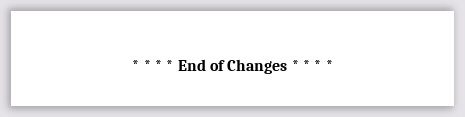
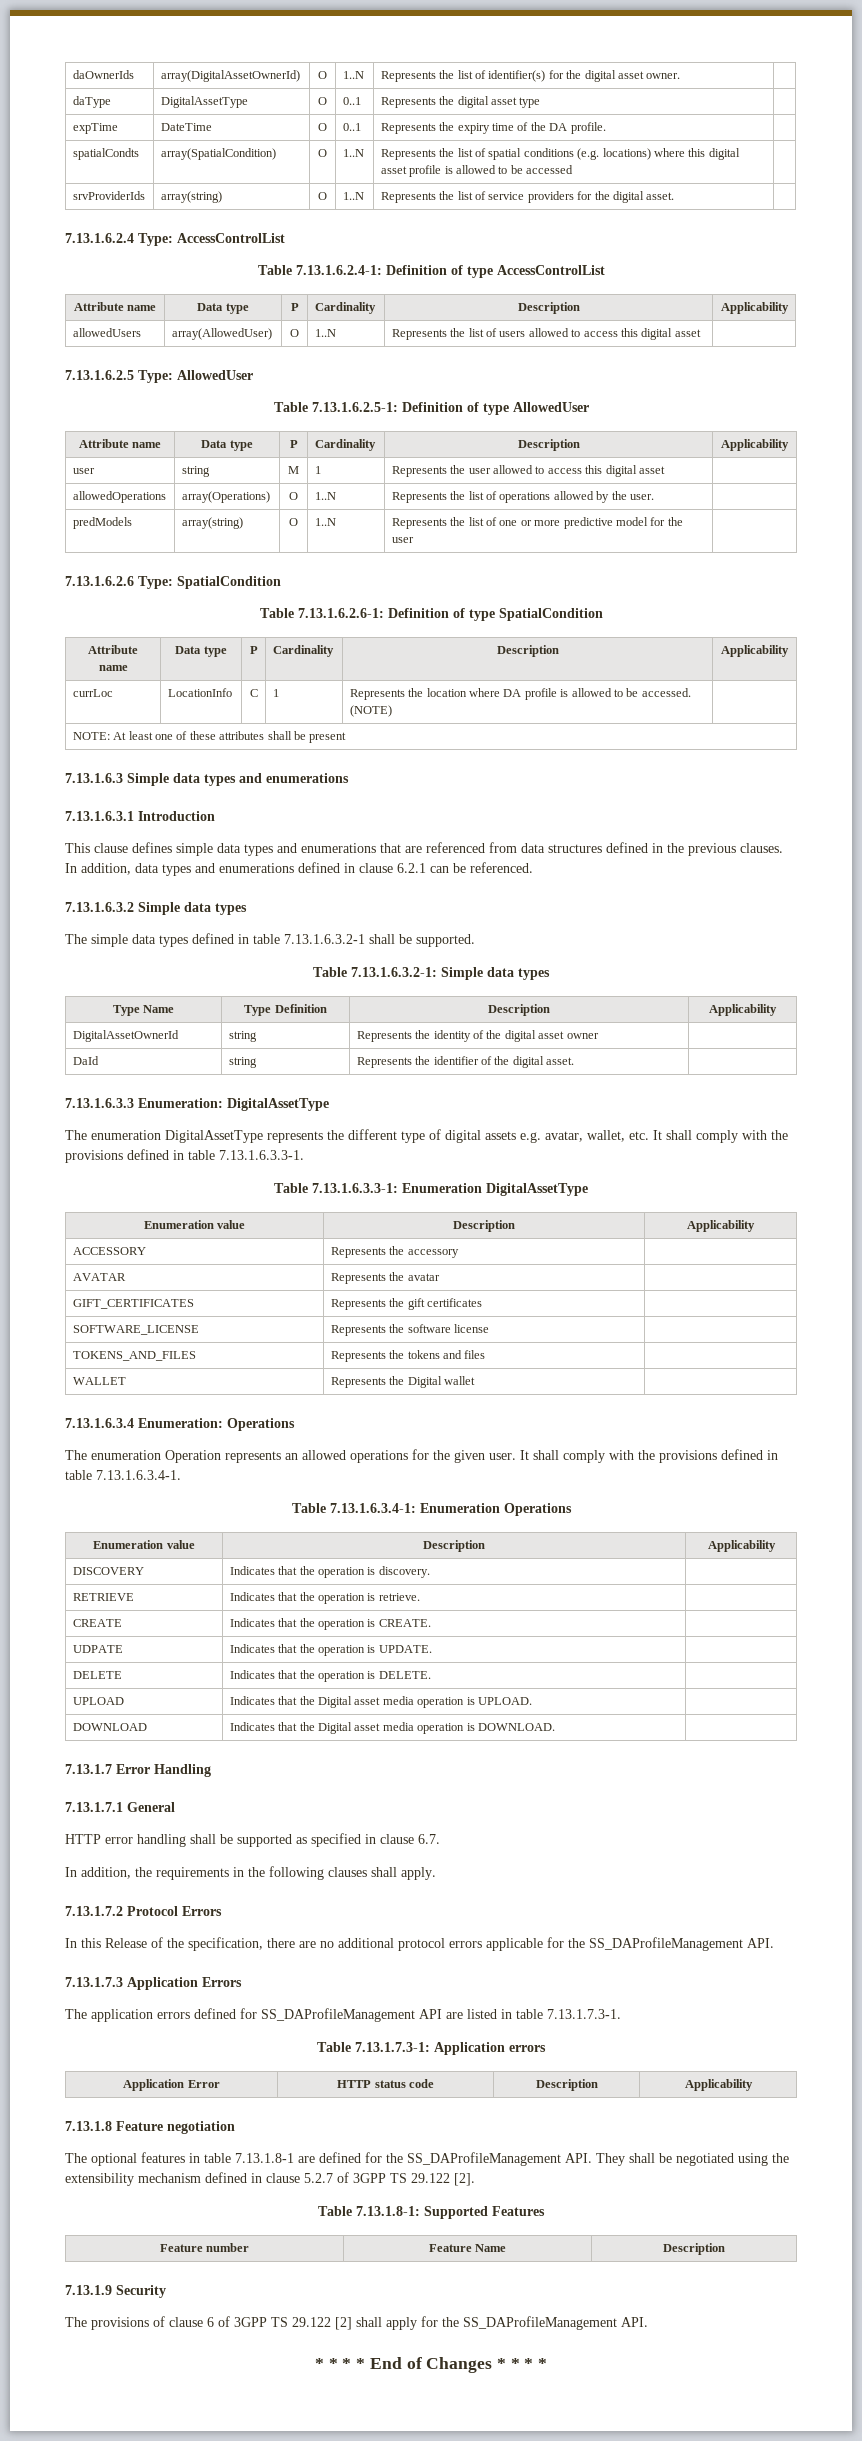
(132, 65) none -> [72,70,134,79] [160,70,300,82] [318,71,327,79] [342,71,364,79] [380,70,681,82] [72,96,111,108] [160,96,248,108] [318,97,327,105] [342,97,361,105] [380,96,541,108] [72,123,118,134] [160,123,212,131] [318,123,327,131] [342,123,361,131] [380,122,606,134] [72,148,139,160] [160,148,276,160] [318,149,327,157] [342,149,364,157] [380,148,740,160] [380,165,574,177] [72,191,145,200] [160,191,222,203] [318,192,327,200] [342,192,364,200] [380,191,675,203] [65,233,285,246] [257,265,605,278] [73,302,157,311] [197,303,249,314] [290,303,299,311] [314,302,376,314] [517,302,580,314] [720,302,789,314] [72,328,141,337] [171,328,272,340] [290,329,299,337] [314,329,336,337] [391,328,701,340] [65,370,253,383] [273,402,589,415] [78,439,162,448] [201,440,253,451] [289,440,298,448] [314,439,376,451] [517,439,580,451] [721,439,789,451] [72,468,95,474] [181,466,210,477] [288,466,299,474] [314,466,321,474] [391,465,665,477] [72,491,166,503] [181,491,270,503] [289,492,298,500] [314,492,336,500] [391,491,654,503] [72,517,132,529] [181,517,243,529] [289,518,298,526] [314,518,336,526] [391,517,683,529] [391,537,414,543] [65,576,281,589] [259,608,603,621] [88,645,138,654] [98,665,128,671] [175,646,227,657] [249,646,258,654] [272,645,334,657] [496,645,559,657] [721,645,789,657] [72,689,113,697] [167,688,232,697] [249,689,258,697] [272,689,279,697] [349,688,691,700] [349,705,392,717] [72,731,347,743] [65,773,349,786] [65,811,215,821] [65,842,783,856] [65,862,533,876] [65,902,247,915] [65,933,475,947] [313,967,550,980] [112,1005,175,1016] [244,1004,327,1016] [487,1004,550,1016] [709,1004,777,1016] [72,1030,179,1042] [228,1031,257,1042] [356,1030,599,1042] [72,1056,99,1065] [228,1057,257,1068] [356,1056,575,1068] [65,1098,329,1111] [65,1129,788,1143] [65,1149,304,1163] [274,1183,588,1196] [143,1220,246,1229] [452,1220,515,1232] [687,1220,755,1232] [72,1247,146,1255] [330,1246,459,1258] [72,1273,126,1281] [330,1272,440,1284] [72,1299,194,1309] [330,1298,483,1310] [72,1325,199,1335] [330,1324,490,1336] [72,1351,196,1361] [330,1350,486,1362] [72,1377,126,1385] [330,1376,476,1388] [65,1418,295,1431] [65,1449,778,1463] [65,1470,181,1480] [291,1503,572,1516] [93,1540,195,1549] [422,1540,485,1552] [707,1540,776,1552] [72,1567,144,1575] [229,1566,430,1578] [72,1593,134,1601] [229,1592,420,1604] [72,1619,122,1627] [229,1618,431,1630] [72,1645,123,1653] [229,1644,432,1656] [72,1671,122,1679] [229,1670,431,1682] [72,1697,124,1705] [229,1696,532,1708] [72,1723,147,1731] [229,1722,555,1734] [65,1764,211,1777] [65,1802,175,1812] [65,1833,440,1847] [65,1866,436,1880] [65,1906,222,1916] [65,1937,774,1951] [65,1977,242,1990] [65,2008,621,2022] [317,2042,546,2055] [123,2079,220,2091] [337,2079,434,2088] [535,2079,598,2091] [684,2079,753,2091] [65,2121,235,2134] [65,2152,789,2166] [65,2172,475,2186] [318,2206,545,2219] [159,2243,250,2252] [428,2244,507,2252] [663,2243,725,2255] [65,2285,166,2298] [65,2316,648,2330] daOwnerIds | array(DigitalAssetOwnerId) | O | 1..N | Represents the list of identifier(s) for the digital asset owner. | // daType | DigitalAssetType | O | 0..1 | Represents the digital asset type | // expTime | DateTime | O | 0..1 | Represents the expiry time of the DA profile. | // spatialCondts | array(SpatialCondition) | O | 1..N | Represents the list of spatial conditions (e.g. locations) where this digital asset profile is allowed to be accessed | // srvProviderIds | array(string) | O | 1..N | Represents the list of service providers for the digital asset. | // 7.13.1.6.2.4 Type: AccessControlList // Table 7.13.1.6.2.4-1: Definition of type AccessControlList // Attribute name | Data type | P | Cardinality | Description | Applicability // allowedUsers | array(AllowedUser) | O | 1..N | Represents the list of users allowed to access this digital asset | // 7.13.1.6.2.5 Type: AllowedUser // Table 7.13.1.6.2.5-1: Definition of type AllowedUser // Attribute name | Data type | P | Cardinality | Description | Applicability // user | string | M | 1 | Represents the user allowed to access this digital asset | // allowedOperations | array(Operations) | O | 1..N | Represents the list of operations allowed by the user. | // predModels | array(string) | O | 1..N | Represents the list of one or more predictive model for the user | // 7.13.1.6.2.6 Type: SpatialCondition // Table 7.13.1.6.2.6-1: Definition of type SpatialCondition // Attribute name | Data type | P | Cardinality | Description | Applicability // currLoc | LocationInfo | C | 1 | Represents the location where DA profile is allowed to be accessed. (NOTE) | // NOTE: At least one of these attributes shall be present // 7.13.1.6.3 Simple data types and enumerations // 7.13.1.6.3.1 Introduction // This clause defines simple data types and enumerations that are referenced from data structures defined in the previous clauses. In addition, data types and enumerations defined in clause 6.2.1 can be referenced. // 7.13.1.6.3.2 Simple data types // The simple data types defined in table 7.13.1.6.3.2-1 shall be supported. // Table 7.13.1.6.3.2-1: Simple data types // Type Name | Type Definition | Description | Applicability // DigitalAssetOwnerId | string | Represents the identity of the digital asset owner | // DaId | string | Represents the identifier of the digital asset. | // 7.13.1.6.3.3 Enumeration: DigitalAssetType // The enumeration DigitalAssetType represents the different type of digital assets e.g. avatar, wallet, etc. It shall comply with the provisions defined in table 7.13.1.6.3.3-1. // Table 7.13.1.6.3.3-1: Enumeration DigitalAssetType // Enumeration value | Description | Applicability // ACCESSORY | Represents the accessory | // AVATAR | Represents the avatar | // GIFT_CERTIFICATES | Represents the gift certificates | // SOFTWARE_LICENSE | Represents the software license | // TOKENS_AND_FILES | Represents the tokens and files | // WALLET | Represents the Digital wallet | // 7.13.1.6.3.4 Enumeration: Operations // The enumeration Operation represents an allowed operations for the given user. It shall comply with the provisions defined in table 7.13.1.6.3.4-1. // Table 7.13.1.6.3.4-1: Enumeration Operations // Enumeration value | Description | Applicability // DISCOVERY | Indicates that the operation is discovery. | // RETRIEVE | Indicates that the operation is retrieve. | // CREATE | Indicates that the operation is CREATE. | // UDPATE | Indicates that the operation is UPDATE. | // DELETE | Indicates that the operation is DELETE. | // UPLOAD | Indicates that the Digital asset media operation is UPLOAD. | // DOWNLOAD | Indicates that the Digital asset media operation is DOWNLOAD. | // 7.13.1.7 Error Handling // 7.13.1.7.1 General // HTTP error handling shall be supported as specified in clause 6.7. // In addition, the requirements in the following clauses shall apply. // 7.13.1.7.2 Protocol Errors // In this Release of the specification, there are no additional protocol errors applicable for the SS_DAProfileManagement API. // 7.13.1.7.3 Application Errors // The application errors defined for SS_DAProfileManagement API are listed in table 7.13.1.7.3-1. // Table 7.13.1.7.3-1: Application errors // Application Error | HTTP status code | Description | Applicability // 7.13.1.8 Feature negotiation // The optional features in table 7.13.1.8-1 are defined for the SS_DAProfileManagement API. They shall be negotiated using the extensibility mechanism defined in clause 5.2.7 of 3GPP TS 29.122 [2]. // Table 7.13.1.8-1: Supported Features // Feature number | Feature Name | Description // 7.13.1.9 Security // The provisions of clause 6 of 3GPP TS 29.122 [2] shall apply for the SS_DAProfileManagement API. //

